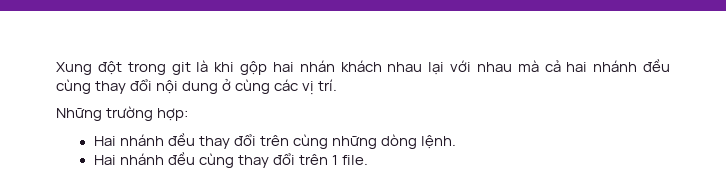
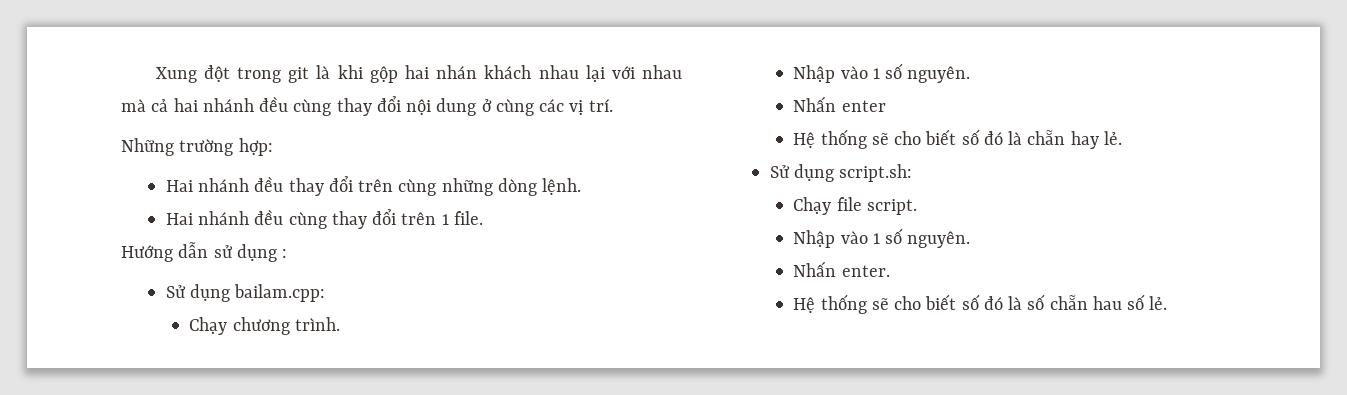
(369, 160) none -> [121,242,288,262] [165,284,326,302] [189,317,340,335] [793,63,971,83] [793,96,886,112] [793,129,1122,149] [769,164,913,182] [793,197,917,215] [793,228,971,248] [793,261,890,277] [793,294,1168,314] // Hướng dẫn sử dụng : // Sử dụng bailam.cpp: // Chạy chương trình. // Nhập vào 1 số nguyên. // Nhấn enter // Hệ thống sẽ cho biết số đó là chẵn hay lẻ. // Sử dụng script.sh: // Chạy file script. // Nhập vào 1 số nguyên. // Nhấn enter. // Hệ thống sẽ cho biết số đó là số chẵn hau số lẻ.

